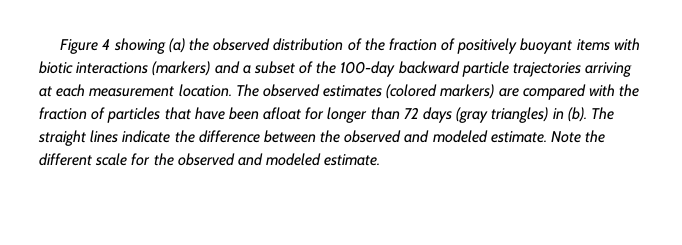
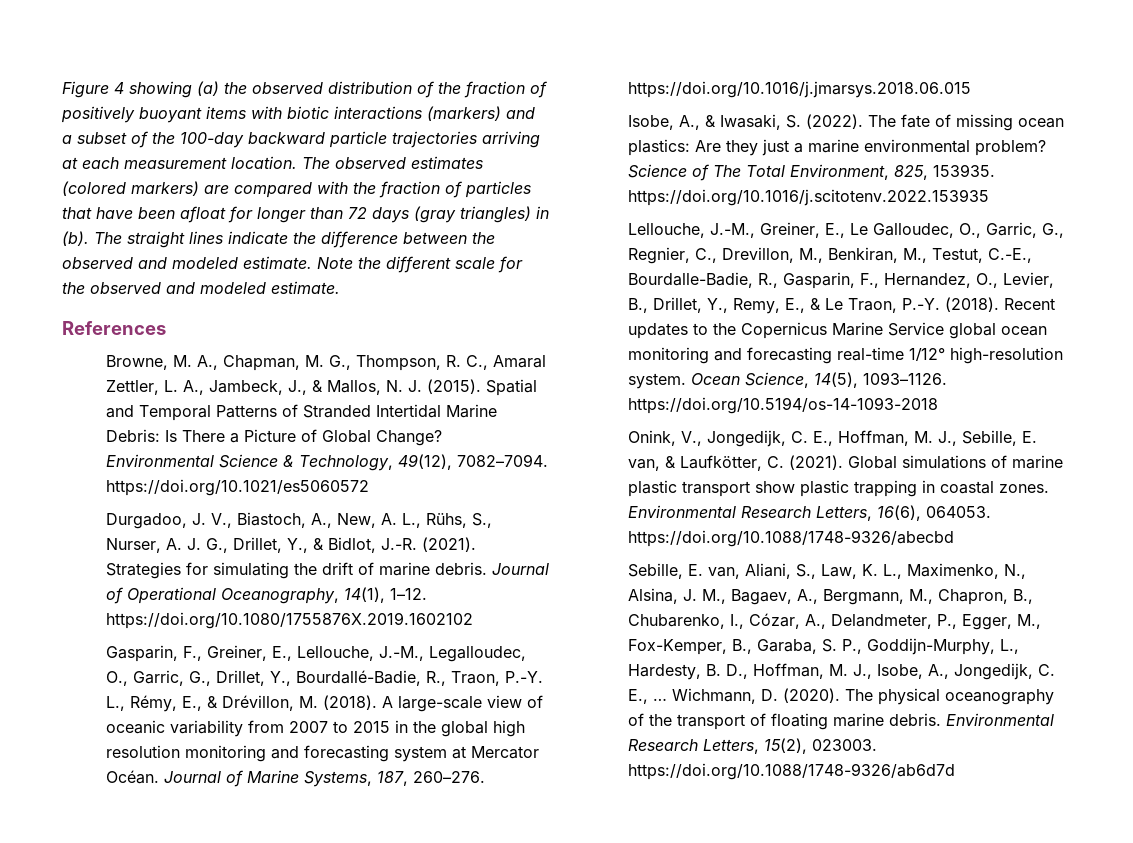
(381, 160) none -> [62,321,166,335] [105,355,546,371] [105,379,537,396] [105,404,497,421] [105,429,442,446] [105,454,548,471] [105,479,369,496] [105,512,492,529] [105,537,476,553] [105,562,549,579] [105,587,427,604] [105,612,473,629] [105,645,526,662] [105,670,543,686] [105,695,543,712] [105,720,525,737] [105,745,539,762] [105,770,485,787] [627,81,971,98] [627,114,1064,131] [627,139,1046,156] [627,164,995,181] [627,189,989,206] [627,222,1064,238] [627,247,1032,264] [627,272,1054,289] [627,297,1055,314] [627,322,1047,339] [627,347,1063,364] [627,372,947,389] [627,397,938,414] [627,430,1037,447] [627,455,1063,471] [627,480,1049,497] [627,505,991,521] [627,530,954,547] [627,563,1026,579] [627,588,1033,605] [627,613,1041,630] [627,638,1019,655] [627,663,1055,680] [627,688,1054,705] [627,713,1054,730] [627,738,877,754] [627,763,955,780] // References // Browne, M. A., Chapman, M. G., Thompson, R. C., Amaral Zettler, L. A., Jambeck, J., & Mallos, N. J. (2015). Spatial and Temporal Patterns of Stranded Intertidal Marine Debris: Is There a Picture of Global Change? Environmental Science & Technology, 49(12), 7082–7094. https://doi.org/10.1021/es5060572 // Durgadoo, J. V., Biastoch, A., New, A. L., Rühs, S., Nurser, A. J. G., Drillet, Y., & Bidlot, J.-R. (2021). Strategies for simulating the drift of marine debris. Journal of Operational Oceanography, 14(1), 1–12. https://doi.org/10.1080/1755876X.2019.1602102 // Gasparin, F., Greiner, E., Lellouche, J.-M., Legalloudec, O., Garric, G., Drillet, Y., Bourdallé-Badie, R., Traon, P.-Y. L., Rémy, E., & Drévillon, M. (2018). A large-scale view of oceanic variability from 2007 to 2015 in the global high resolution monitoring and forecasting system at Mercator Océan. Journal of Marine Systems, 187, 260–276. https://doi.org/10.1016/j.jmarsys.2018.06.015 // Isobe, A., & Iwasaki, S. (2022). The fate of missing ocean plastics: Are they just a marine environmental problem? Science of The Total Environment, 825, 153935. https://doi.org/10.1016/j.scitotenv.2022.153935 // Lellouche, J.-M., Greiner, E., Le Galloudec, O., Garric, G., Regnier, C., Drevillon, M., Benkiran, M., Testut, C.-E., Bourdalle-Badie, R., Gasparin, F., Hernandez, O., Levier, B., Drillet, Y., Remy, E., & Le Traon, P.-Y. (2018). Recent updates to the Copernicus Marine Service global ocean monitoring and forecasting real-time 1∕12° high-resolution system. Ocean Science, 14(5), 1093–1126. https://doi.org/10.5194/os-14-1093-2018 // Onink, V., Jongedijk, C. E., Hoffman, M. J., Sebille, E. van, & Laufkötter, C. (2021). Global simulations of marine plastic transport show plastic trapping in coastal zones. Environmental Research Letters, 16(6), 064053. https://doi.org/10.1088/1748-9326/abecbd // Sebille, E. van, Aliani, S., Law, K. L., Maximenko, N., Alsina, J. M., Bagaev, A., Bergmann, M., Chapron, B., Chubarenko, I., Cózar, A., Delandmeter, P., Egger, M., Fox-Kemper, B., Garaba, S. P., Goddijn-Murphy, L., Hardesty, B. D., Hoffman, M. J., Isobe, A., Jongedijk, C. E., … Wichmann, D. (2020). The physical oceanography of the transport of floating marine debris. Environmental Research Letters, 15(2), 023003. https://doi.org/10.1088/1748-9326/ab6d7d

